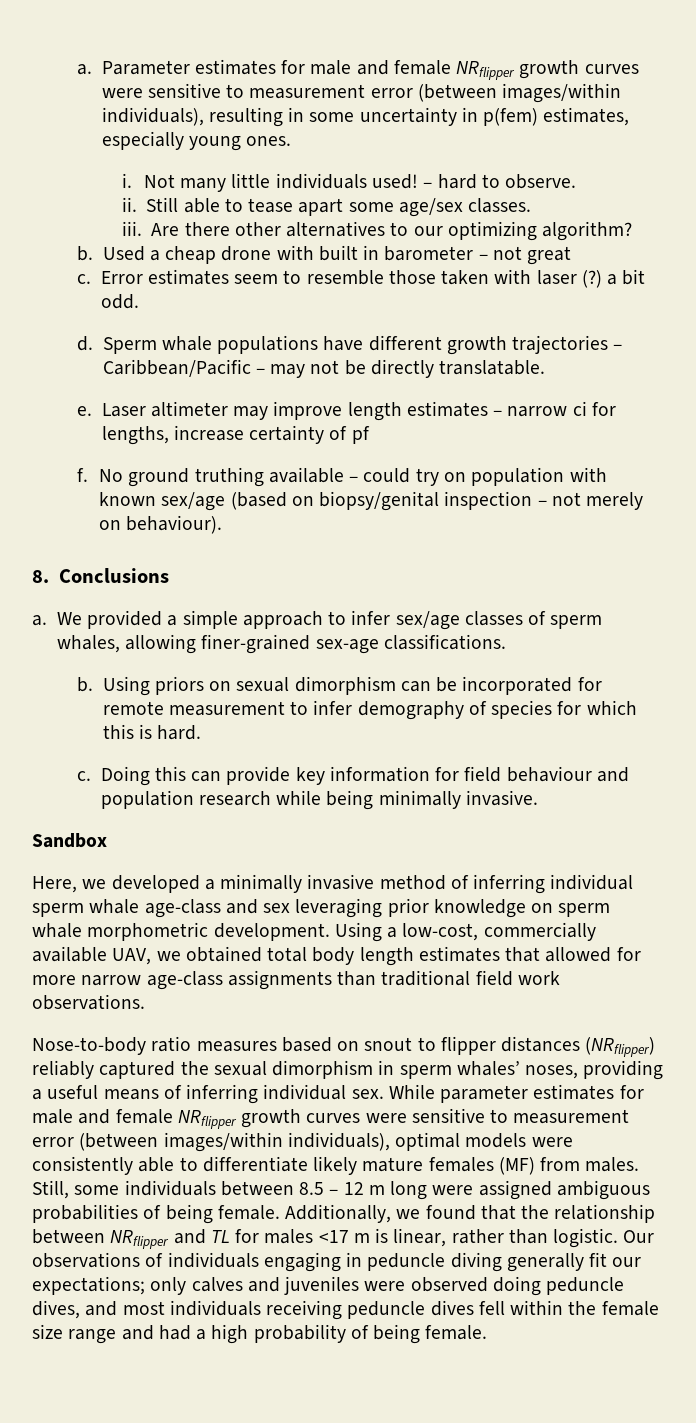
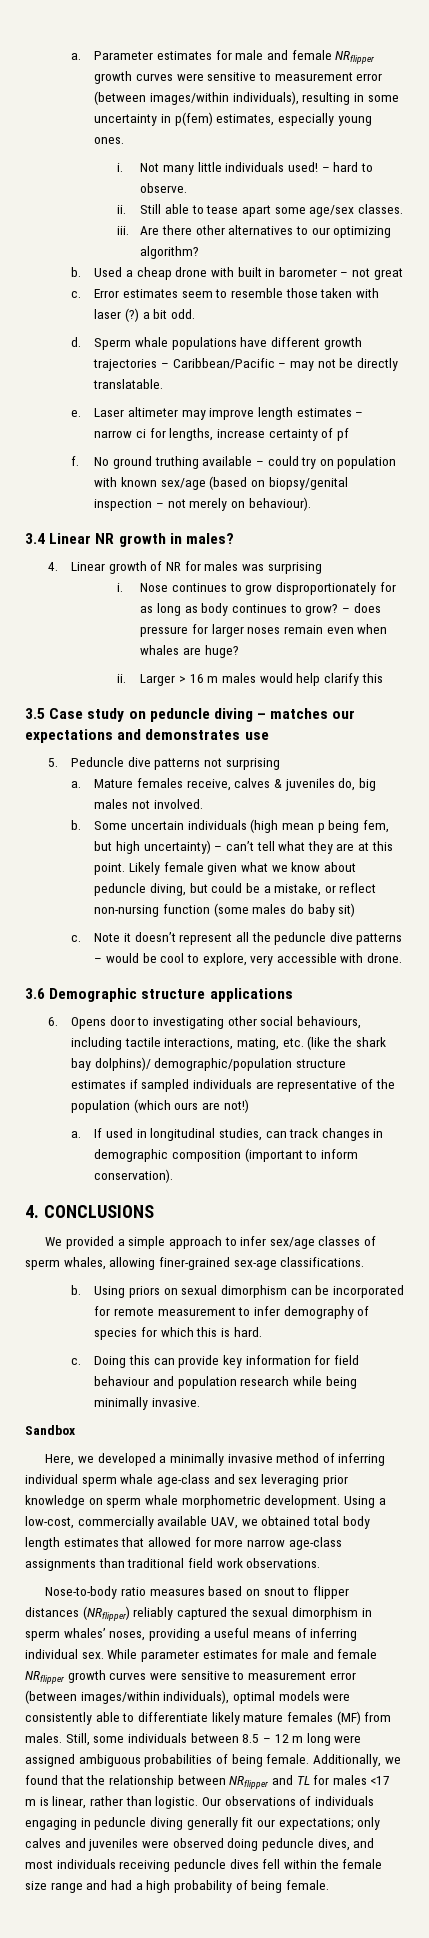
[32,568,169,583] [32,615,47,626] 8. Conclusions // a. -> [25,533,234,547] [48,561,322,574] [117,582,396,595] [140,603,381,616] [140,624,388,637] [140,645,239,658] [117,673,383,686] [25,708,356,722] [25,729,269,743] [48,757,280,770] [71,778,376,791] [94,799,203,809] [71,819,389,833] [94,840,393,854] [94,862,356,875] [94,883,377,896] [94,903,356,917] [71,932,403,945] [94,953,403,966] [25,988,293,1002] [48,1016,362,1029] [71,1036,386,1050] [71,1057,347,1071] [71,1079,395,1092] [71,1099,249,1113] [71,1128,384,1141] [94,1148,358,1162] [94,1169,174,1183] [25,1205,154,1218] 3.4 Linear NR growth in males? // 4. Linear growth of NR for males was surprising // i. Nose continues to grow disproportionately for as long as body continues to grow? – does pressure for larger noses remain even when whales are huge? // ii. Larger > 16 m males would help clarify this // 3.5 Case study on peduncle diving – matches our expectations and demonstrates use // 5. Peduncle dive patterns not surprising // a. Mature females receive, calves & juveniles do, big males not involved. // b. Some uncertain individuals (high mean p being fem, but high uncertainty) – can’t tell what they are at this point. Likely female given what we know about peduncle diving, but could be a mistake, or reflect non-nursing function (some males do baby sit) // c. Note it doesn’t represent all the peduncle dive patterns – would be cool to explore, very accessible with drone. // 3.6 Demographic structure applications // 6. Opens door to investigating other social behaviours, including tactile interactions, mating, etc. (like the shark bay dolphins)/ demographic/population structure estimates if sampled individuals are representative of the population (which ours are not!) // a. If used in longitudinal studies, can track changes in demographic composition (important to inform conservation). // 4. CONCLUSIONS //

